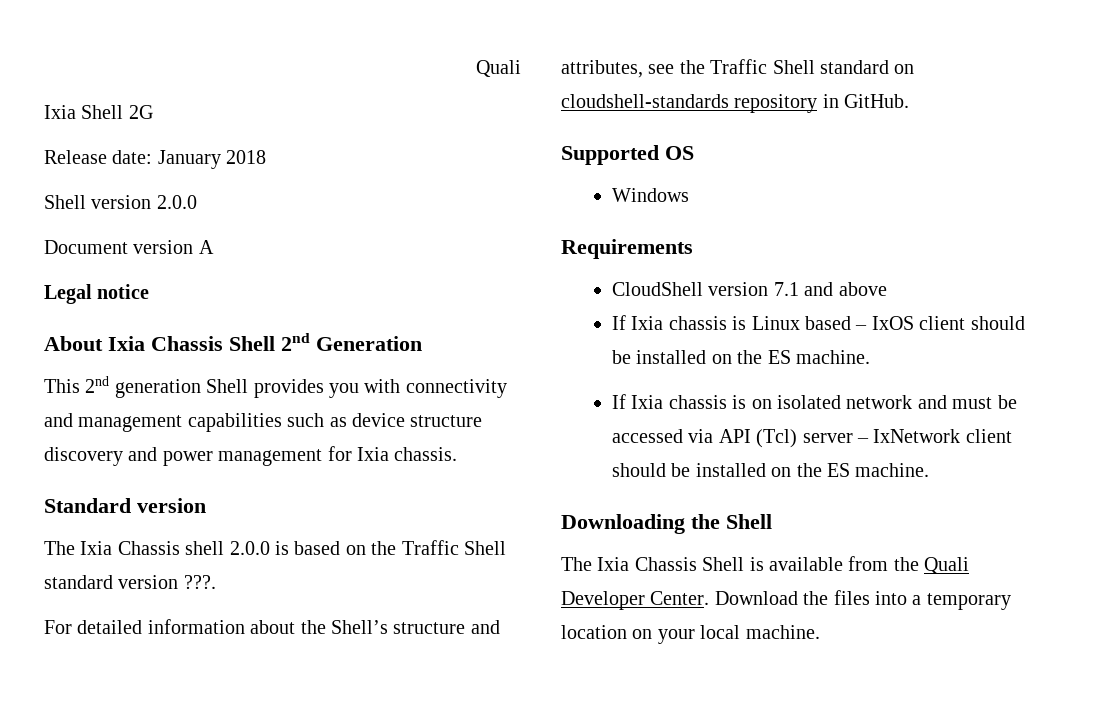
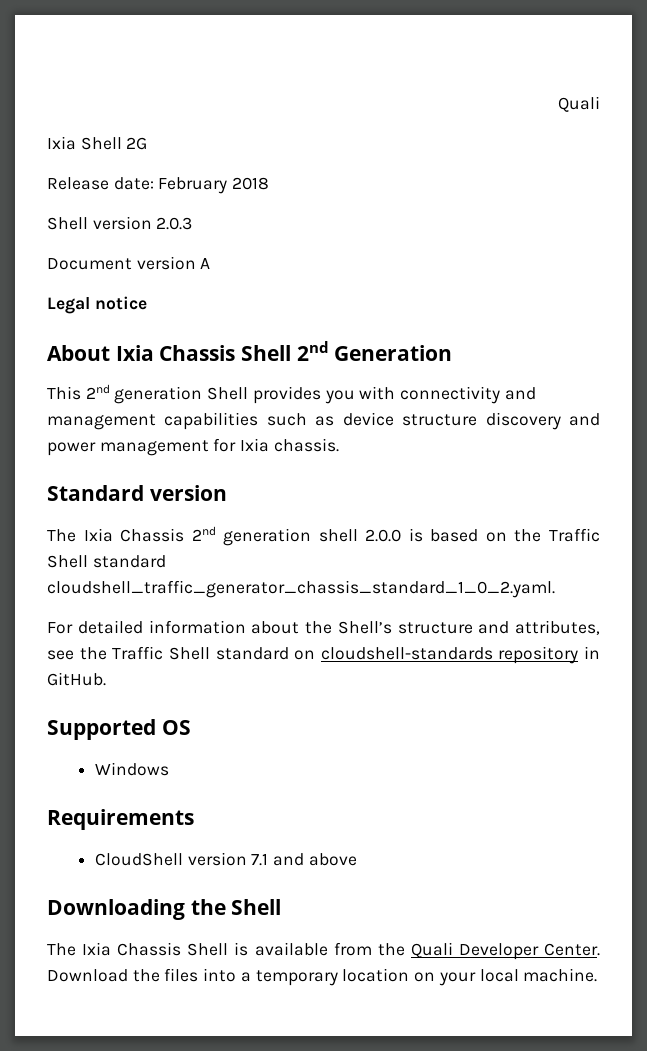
[157,150,221,169] January -> [158,177,228,194] February
[156,195,197,209] 2.0.0 -> [156,217,193,230] 2.0.3
(180, 548) none -> [191,526,312,546] 2nd generation
[118,575,216,589] version ???. -> [47,580,555,598] cloudshell_traffic_generator_chassis_standard_1_0_2.yaml.
[612,315,1025,330] [612,350,871,364] [612,394,1017,409] [612,429,1012,448] [612,463,930,477] // If Ixia chassis is Linux based – IxOS client should be installed on the ES machine. // If Ixia chassis is on isolated network and must be accessed via API (Tcl) server – IxNetwork client should be installed on the ES machine. -> (357, 859) none

